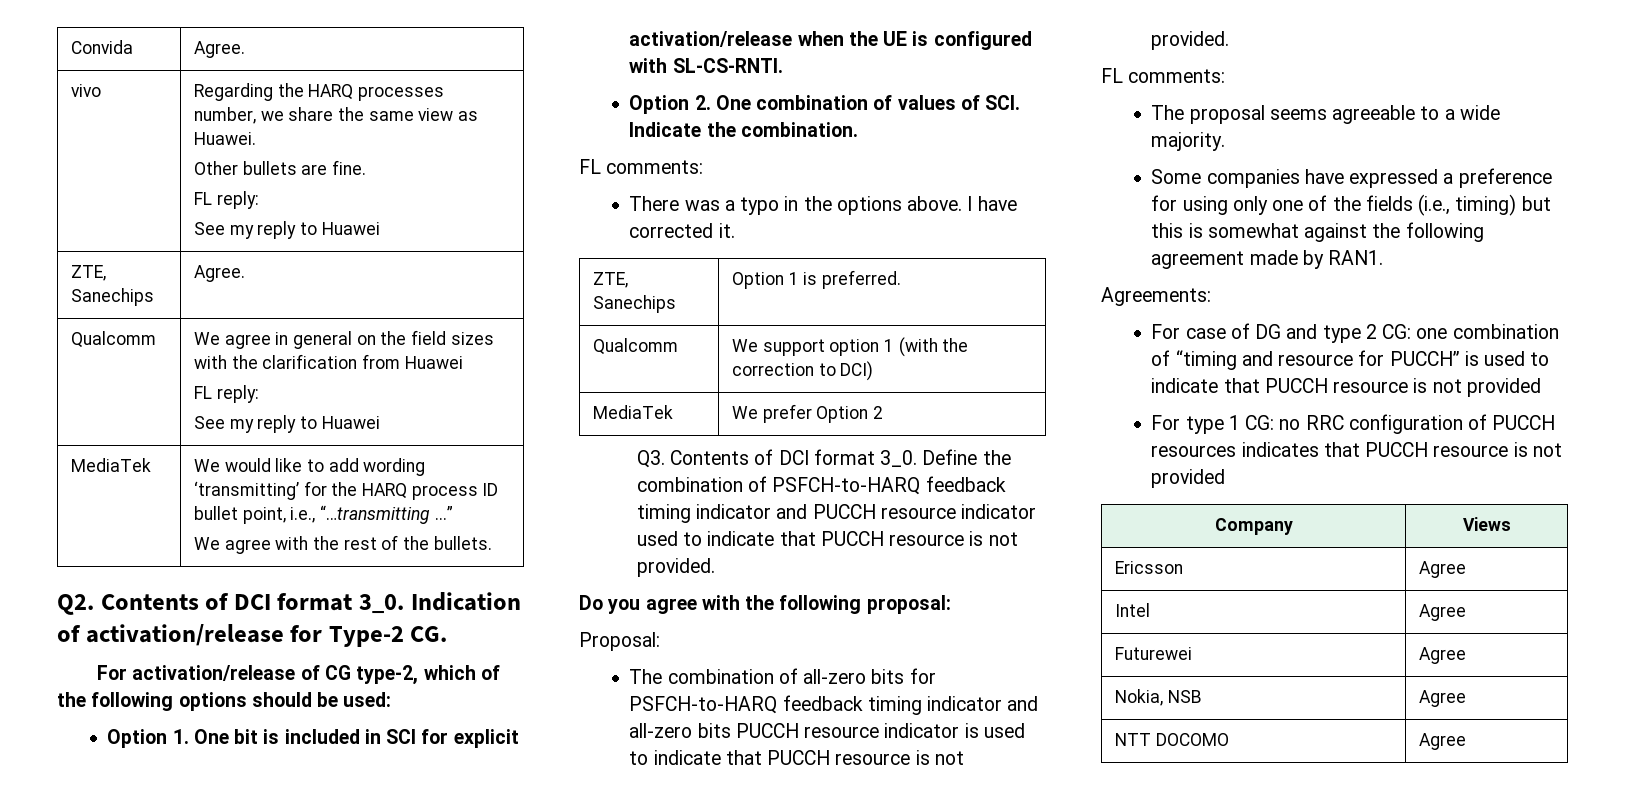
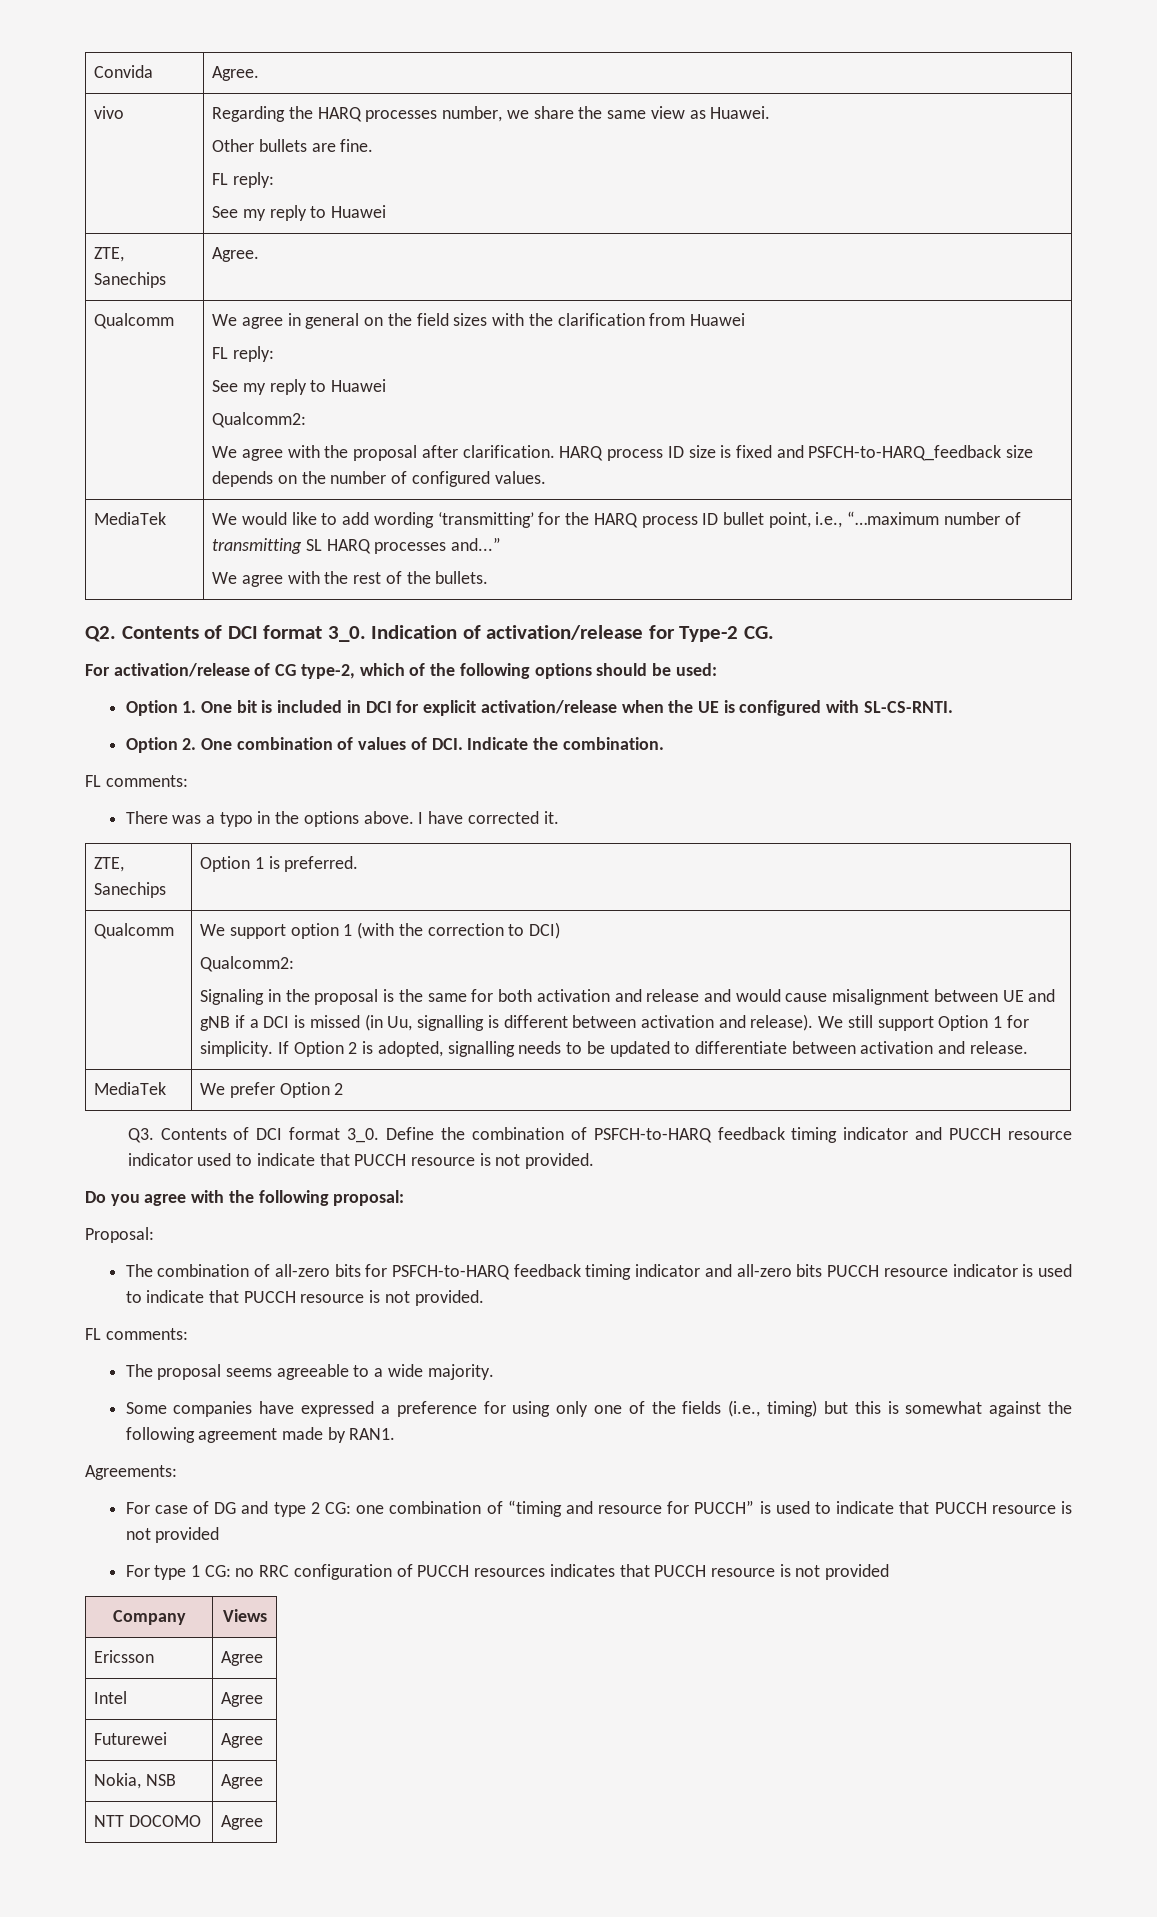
(380, 422) none -> [212,412,307,428] [212,445,1034,461] [212,471,546,487] // Qualcomm2: // We agree with the proposal after clarification. HARQ process ID size is fixed and PSFCH-to-HARQ_feedback size depends on the number of configured values.
[319,505,453,524] “…transmitting ...” -> [847,511,1021,525] [212,537,502,554] “…maximum number of transmitting SL HARQ processes and...”
[386,729,417,744] SCI -> [365,701,392,713] DCI
[985,95,1021,110] SCI. -> [431,738,463,750] DCI.
(874, 371) none -> [200,956,295,972] [200,989,1056,1005] [200,1014,1029,1031] [200,1041,1028,1057] // Qualcomm2: // Signaling in the proposal is the same for both activation and release and would cause misalignment between UE and gNB if a DCI is missed (in Uu, signalling is different between activation and release). We still support Option 1 for simplicity. If Option 2 is adopted, signalling needs to be updated to differentiate between activation and release.

